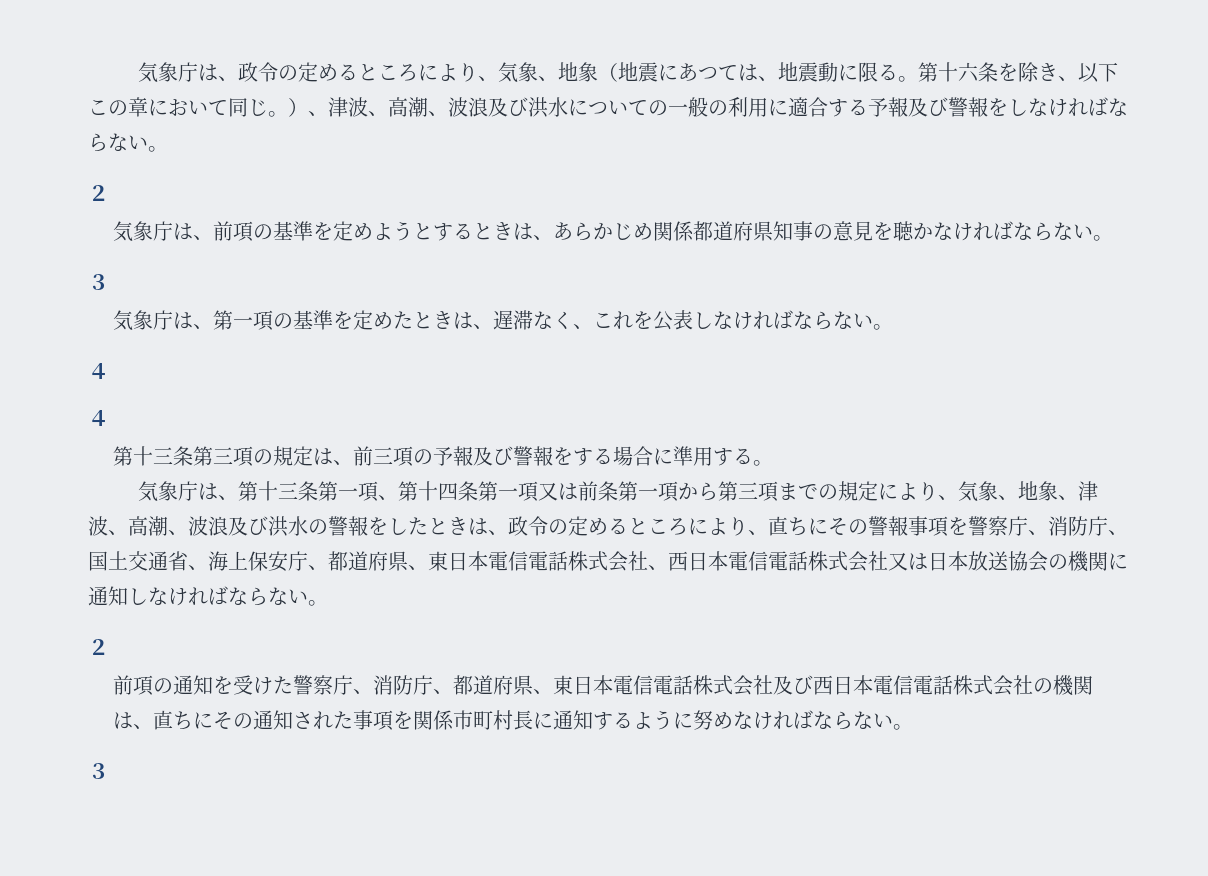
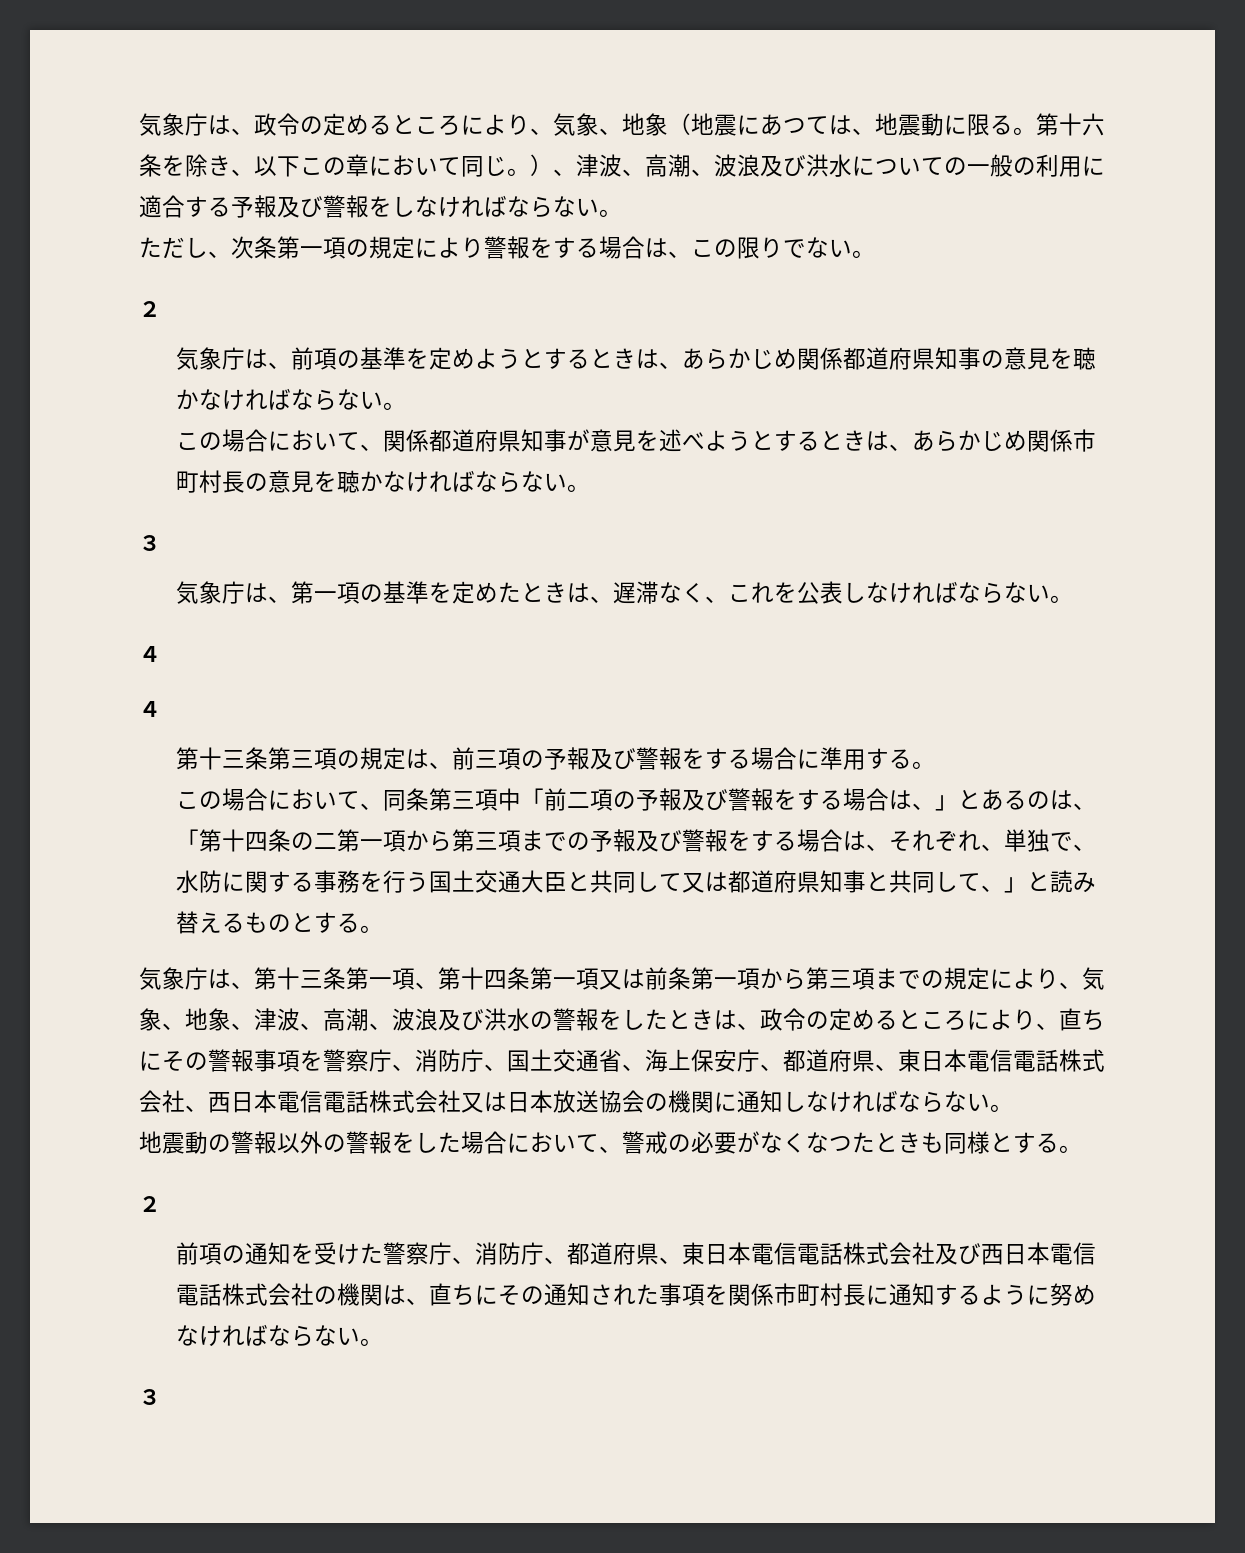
(168, 149) none -> [139,236,875,259] // ただし、次条第一項の規定により警報をする場合は、この限りでない。
(1113, 238) none -> [176,429,1097,452] [176,470,591,493] // この場合において、関係都道府県知事が意見を述べようとするときは、あらかじめ関係市町村長の意見を聴かなければならない。
(773, 463) none -> [176,788,1097,811] [176,829,1097,852] [176,870,1097,893] [176,911,384,934] // この場合において、同条第三項中「前二項の予報及び警報をする場合は、」とあるのは、「第十四条の二第一項から第三項までの予報及び警報をする場合は、それぞれ、単独で、水防に関する事務を行う国土交通大臣と共同して又は都道府県知事と共同して、」と読み替えるものとする。
(328, 603) none -> [139,1131,1082,1154] // 地震動の警報以外の警報をした場合において、警戒の必要がなくなつたときも同様とする。

